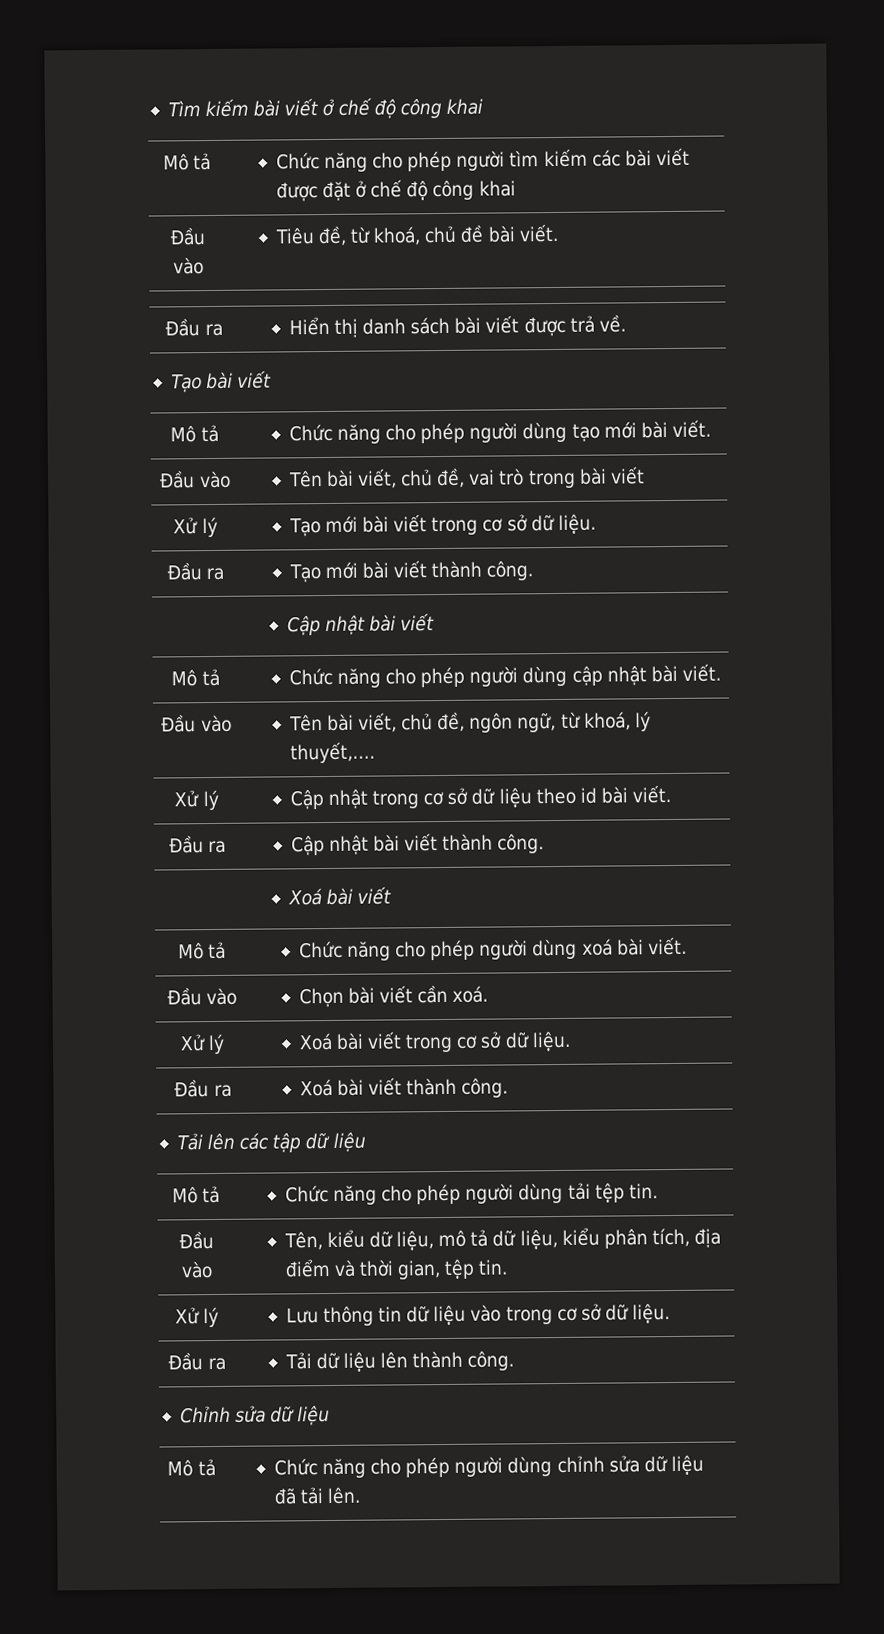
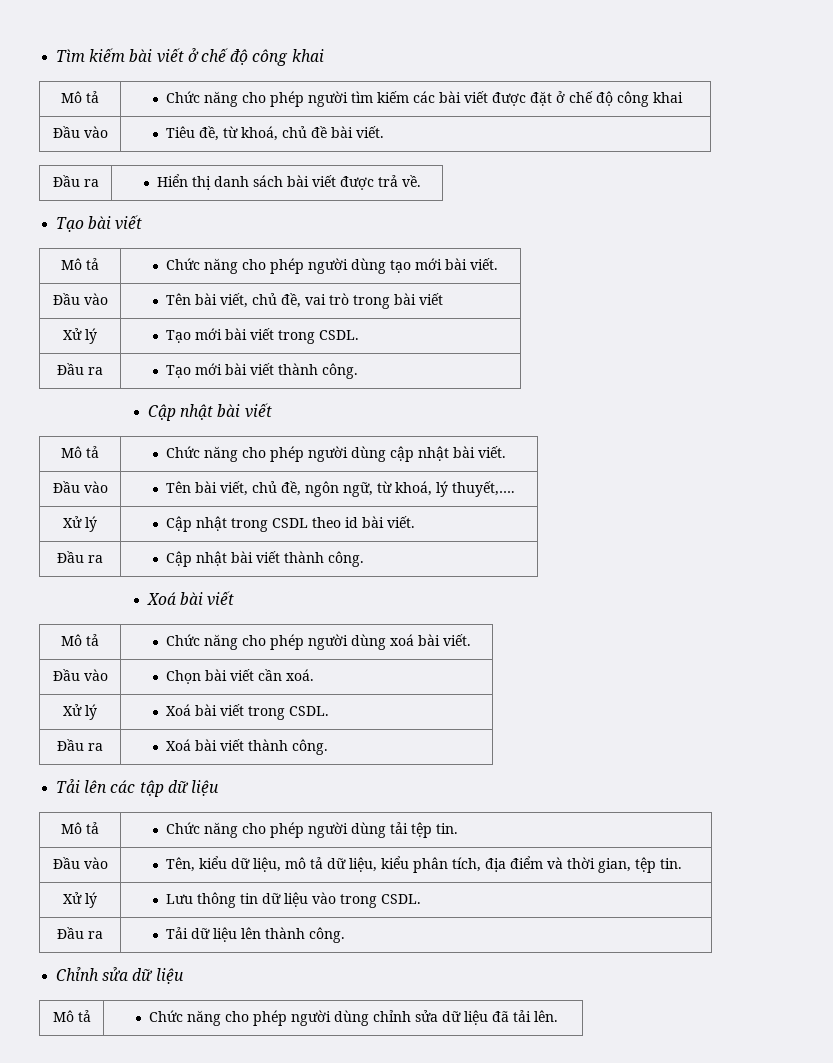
[482,513,596,534] cơ sở dữ liệu. -> [319,330,360,340] CSDL.
[423,787,532,808] cơ sở dữ liệu -> [272,518,309,528] CSDL
[456,1030,571,1052] cơ sở dữ liệu. -> [289,706,330,716] CSDL.
[556,1303,671,1324] cơ sở dữ liệu. -> [381,894,422,904] CSDL.

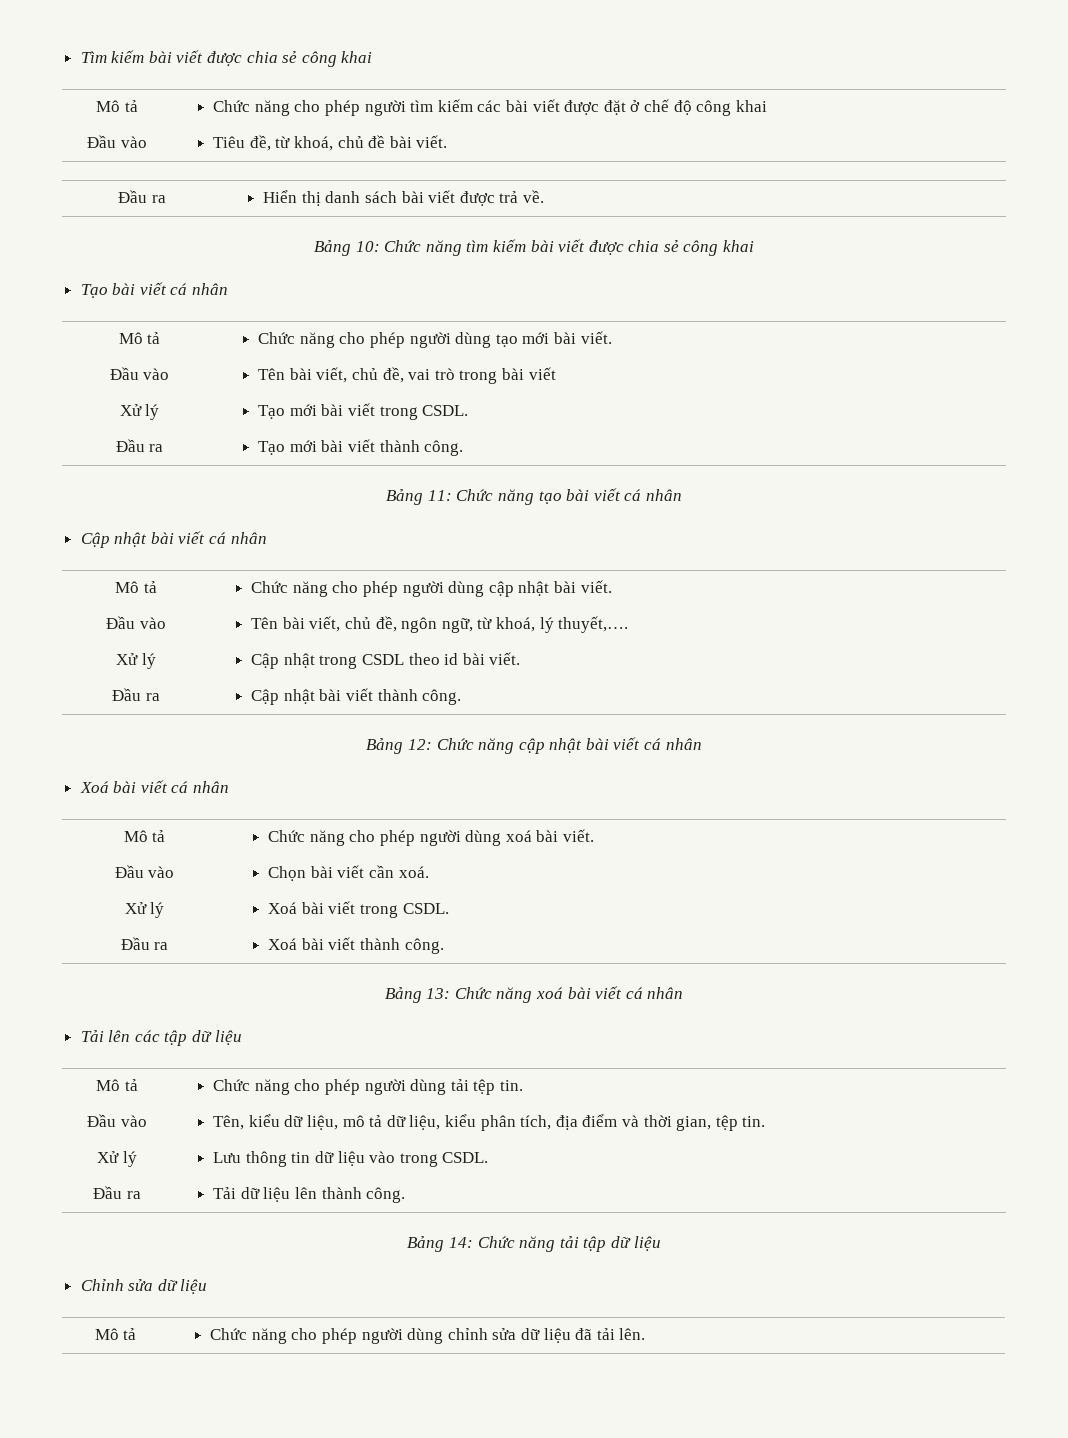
[187,48,249,65] ở chế độ -> [207,51,298,66] được chia sẻ
(422, 181) none -> [313,239,755,256] // Bảng 10: Chức năng tìm kiếm bài viết được chia sẻ công khai
(143, 222) none -> [170,283,229,295] cá nhân
[147,403,272,421] // Cập nhật bài viết -> [386,488,682,505] [80,531,267,548] // Bảng 11: Chức năng tạo bài viết cá nhân // Cập nhật bài viết cá nhân
[146,591,235,606] // Xoá bài viết -> [366,737,702,754] [79,780,230,793] // Bảng 12: Chức năng cập nhật bài viết cá nhân // Xoá bài viết cá nhân
(329, 747) none -> [384,986,684,1003] // Bảng 13: Chức năng xoá bài viết cá nhân
(346, 935) none -> [407,1236,661,1252] // Bảng 14: Chức năng tải tập dữ liệu

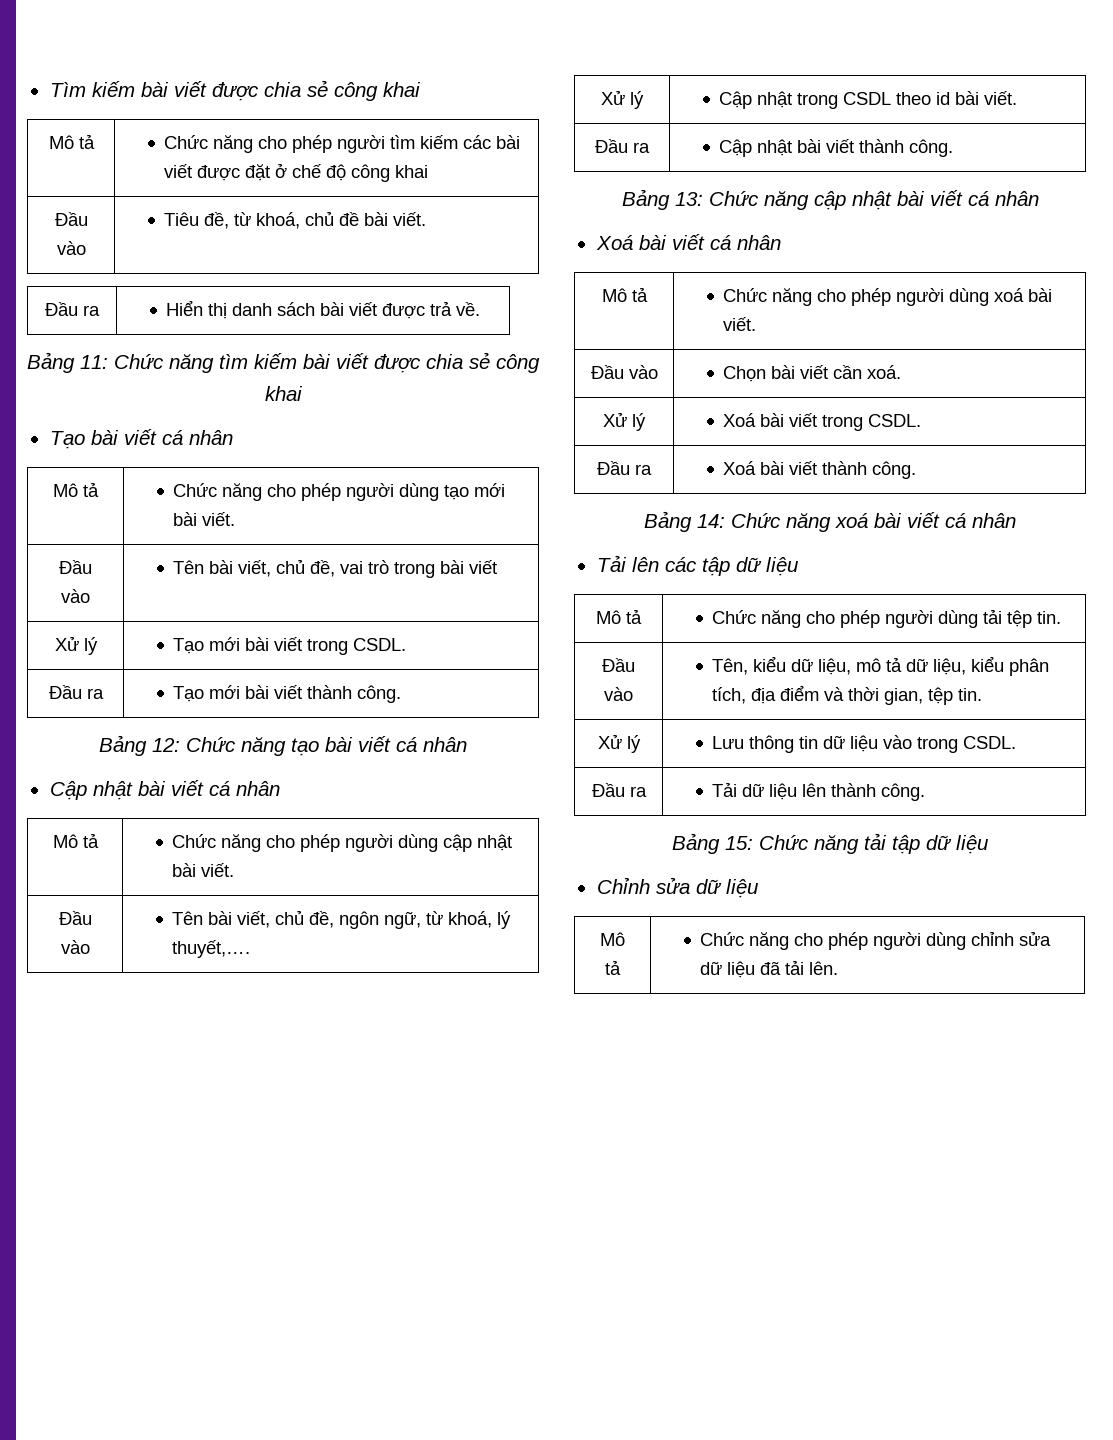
[355,241,380,252] 10: -> [80,355,108,369] 11:
[427,490,452,501] 11: -> [152,738,180,752] 12:
[407,739,432,750] 12: -> [674,192,703,206] 13:
[426,988,451,999] 13: -> [697,514,725,528] 14:
[449,1237,474,1248] 14: -> [725,836,753,850] 15:

